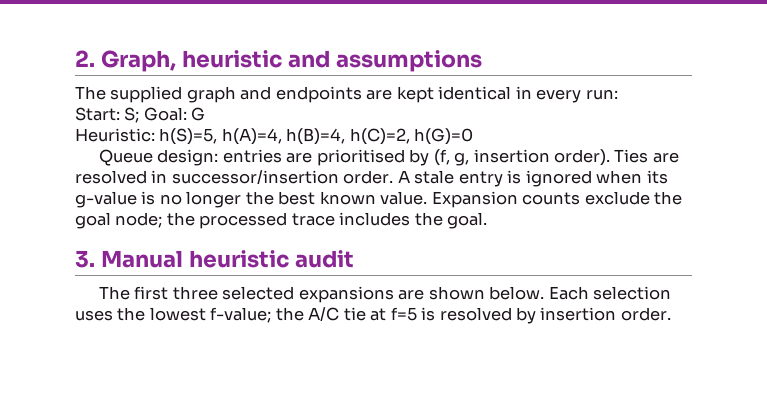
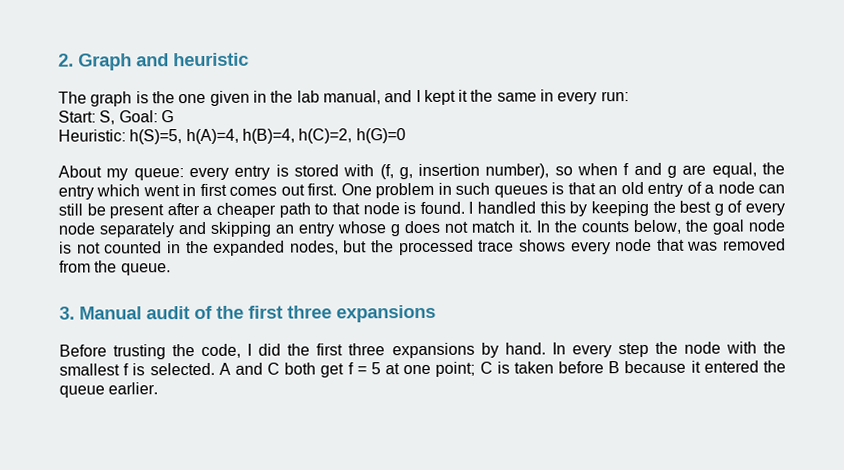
[100,50,482,72] [75,86,512,103] Graph, heuristic and assumptions // The supplied graph and endpoints are kept identical -> [78,52,249,71] [58,89,537,107] Graph and heuristic // The graph is the one given in the lab manual, and I kept it the same
[124,107,140,123] S; -> [99,110,116,125] S,
[98,149,679,166] [75,170,668,187] [75,191,683,208] [75,212,488,229] Queue design: entries are prioritised by (f, g, insertion order). Ties are resolved in successor/insertion order. A stale entry is ignored when its g-value is no longer the best known value. Expansion counts exclude the goal node; the processed trace includes the goal. -> [58,162,785,181] [58,181,786,200] [58,200,785,219] [58,219,785,238] [59,238,786,256] [59,260,171,276] About my queue: every entry is stored with (f, g, insertion number), so when f and g are equal, the entry which went in first comes out first. One problem in such queues is that an old entry of a node can still be present after a cheaper path to that node is found. I handled this by keeping the best g of every node separately and skipping an entry whose g does not match it. In the counts below, the goal node is not counted in the expanded nodes, but the processed trace shows every node that was removed from the queue.
[188,250,289,268] heuristic -> (142, 313) none
[98,286,672,303] [75,307,671,324] // The first three selected expansions are shown below. Each selection uses the lowest f-value; the A/C tie at f=5 is resolved by insertion order. -> [194,304,436,323] [59,341,786,360] [59,360,786,378] [59,382,159,398] of the first three expansions // Before trusting the code, I did the first three expansions by hand. In every step the node with the smallest f is selected. A and C both get f = 5 at one point; C is taken before B because it entered the queue earlier.

